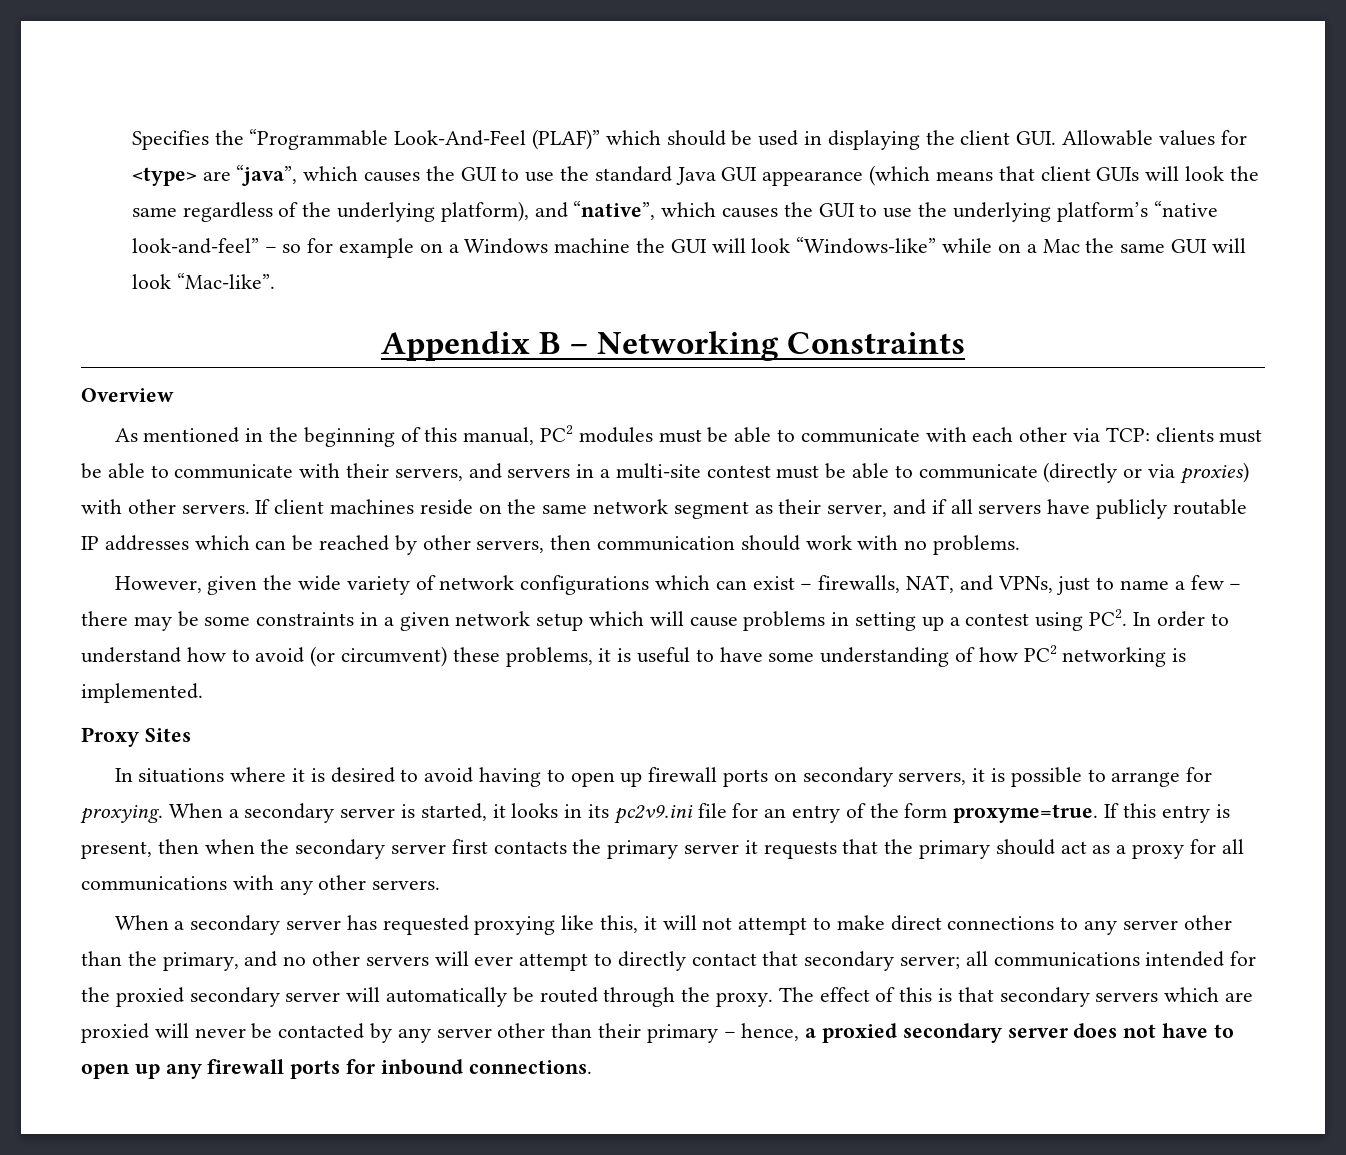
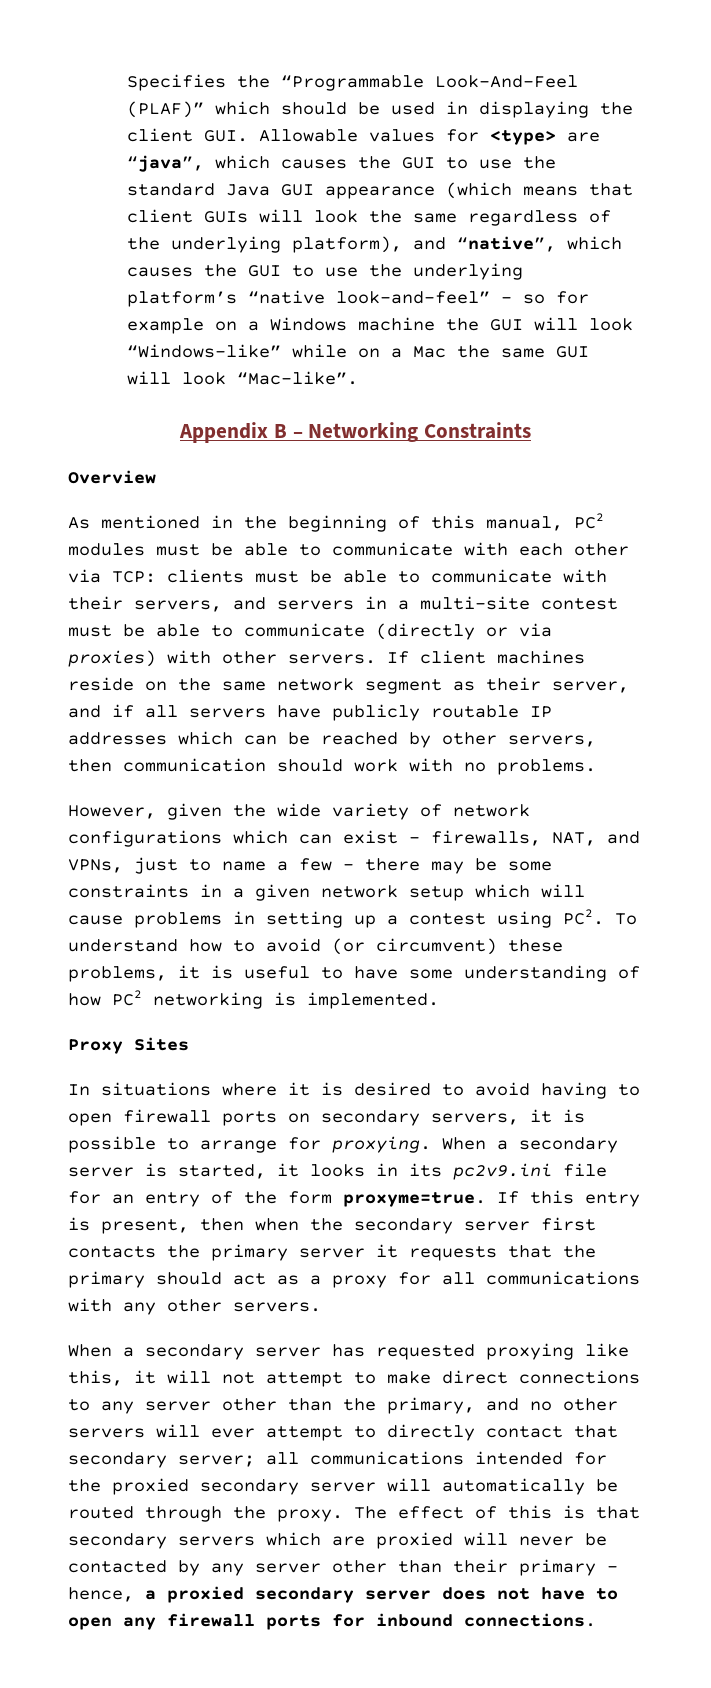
[1132,611,1229,627] In order to -> [615,913,637,925] To
[620,772,643,787] up -> (112, 1119) none
[134,1064,160,1079] up -> (112, 1623) none

